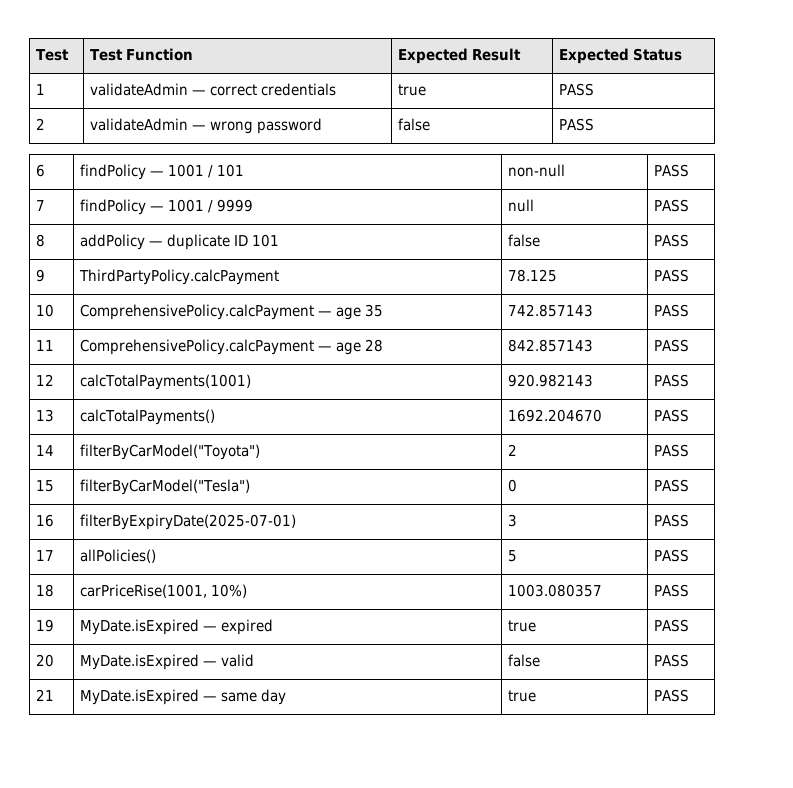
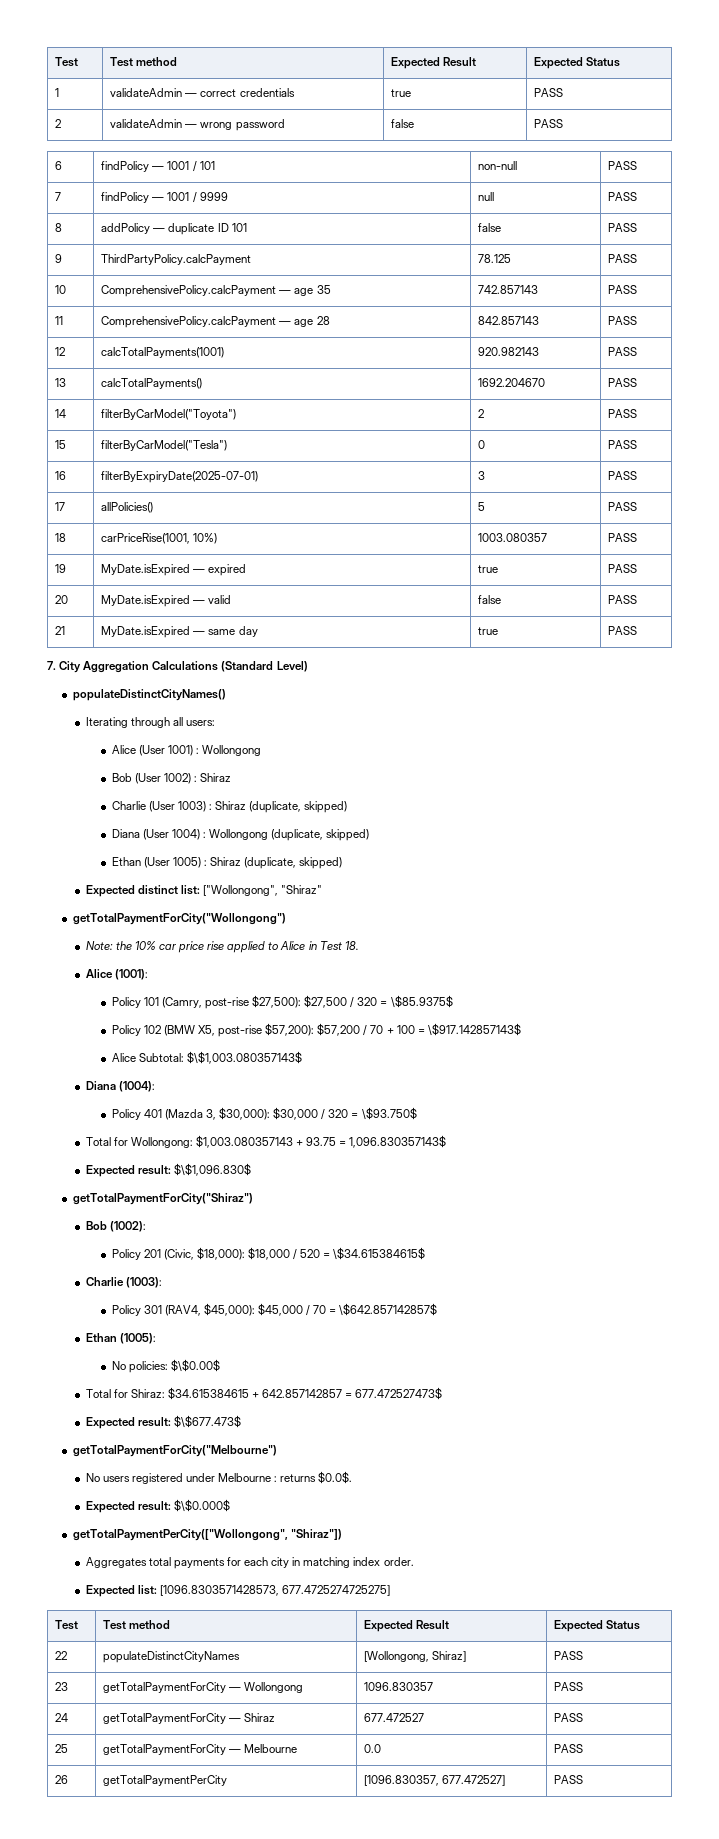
[36,49,70,61] [90,48,194,61] Test | Test Function -> [55,57,79,67] [110,57,178,67] Test | Test method
(690, 695) none -> [47,661,308,673] [72,689,226,701] [85,717,215,728] [111,745,262,756] [111,773,232,784] [111,801,348,813] [111,829,370,841] [111,857,343,869] [85,885,323,897] [72,913,286,925] [85,941,359,953] [85,969,148,980] [111,995,453,1009] [111,1023,521,1037] [111,1051,302,1064] [85,1081,155,1092] [111,1107,417,1120] [85,1135,447,1148] [85,1163,251,1177] [72,1193,253,1205] [85,1221,146,1232] [111,1247,426,1260] [85,1277,162,1288] [111,1303,438,1316] [85,1333,156,1344] [111,1359,220,1373] [85,1387,443,1400] [85,1415,241,1429] [72,1445,277,1457] [85,1471,353,1484] [85,1499,230,1513] [72,1529,342,1541] [85,1557,414,1569] [85,1585,390,1597] [55,1620,79,1630] [103,1620,171,1630] [364,1620,450,1632] [554,1620,641,1632] [55,1651,68,1660] [103,1651,241,1663] [364,1651,467,1662] [554,1651,584,1660] [55,1682,69,1691] [103,1682,304,1693] [364,1682,434,1691] [554,1682,584,1691] [55,1713,69,1722] [103,1713,276,1724] [364,1713,425,1722] [554,1713,584,1722] [55,1744,69,1753] [103,1744,298,1755] [364,1744,382,1753] [554,1744,584,1753] [55,1775,69,1784] [103,1775,228,1786] [364,1775,506,1786] [554,1775,584,1784] // 7. City Aggregation Calculations (Standard Level) // populateDistinctCityNames() // Iterating through all users: // Alice (User 1001) : Wollongong // Bob (User 1002) : Shiraz // Charlie (User 1003) : Shiraz (duplicate, skipped) // Diana (User 1004) : Wollongong (duplicate, skipped) // Ethan (User 1005) : Shiraz (duplicate, skipped) // Expected distinct list: ["Wollongong", "Shiraz" // getTotalPaymentForCity("Wollongong") // Note: the 10% car price rise applied to Alice in Test 18. // Alice (1001): // Policy 101 (Camry, post-rise $27,500): $27,500 / 320 = \$85.9375$ // Policy 102 (BMW X5, post-rise $57,200): $57,200 / 70 + 100 = \$917.142857143$ // Alice Subtotal: $\$1,003.080357143$ // Diana (1004): // Policy 401 (Mazda 3, $30,000): $30,000 / 320 = \$93.750$ // Total for Wollongong: $1,003.080357143 + 93.75 = 1,096.830357143$ // Expected result: $\$1,096.830$ // getTotalPaymentForCity("Shiraz") // Bob (1002): // Policy 201 (Civic, $18,000): $18,000 / 520 = \$34.615384615$ // Charlie (1003): // Policy 301 (RAV4, $45,000): $45,000 / 70 = \$642.857142857$ // Ethan (1005): // No policies: $\$0.00$ // Total for Shiraz: $34.615384615 + 642.857142857 = 677.472527473$ // Expected result: $\$677.473$ // getTotalPaymentForCity("Melbourne") // No users registered under Melbourne : returns $0.0$. // Expected result: $\$0.000$ // getTotalPaymentPerCity(["Wollongong", "Shiraz"]) // Aggregates total payments for each city in matching index order. // Expected list: [1096.8303571428573, 677.4725274725275] // Test | Test method | Expected Result | Expected Status // 22 | populateDistinctCityNames | [Wollongong, Shiraz] | PASS // 23 | getTotalPaymentForCity — Wollongong | 1096.830357 | PASS // 24 | getTotalPaymentForCity — Shiraz | 677.472527 | PASS // 25 | getTotalPaymentForCity — Melbourne | 0.0 | PASS // 26 | getTotalPaymentPerCity | [1096.830357, 677.472527] | PASS

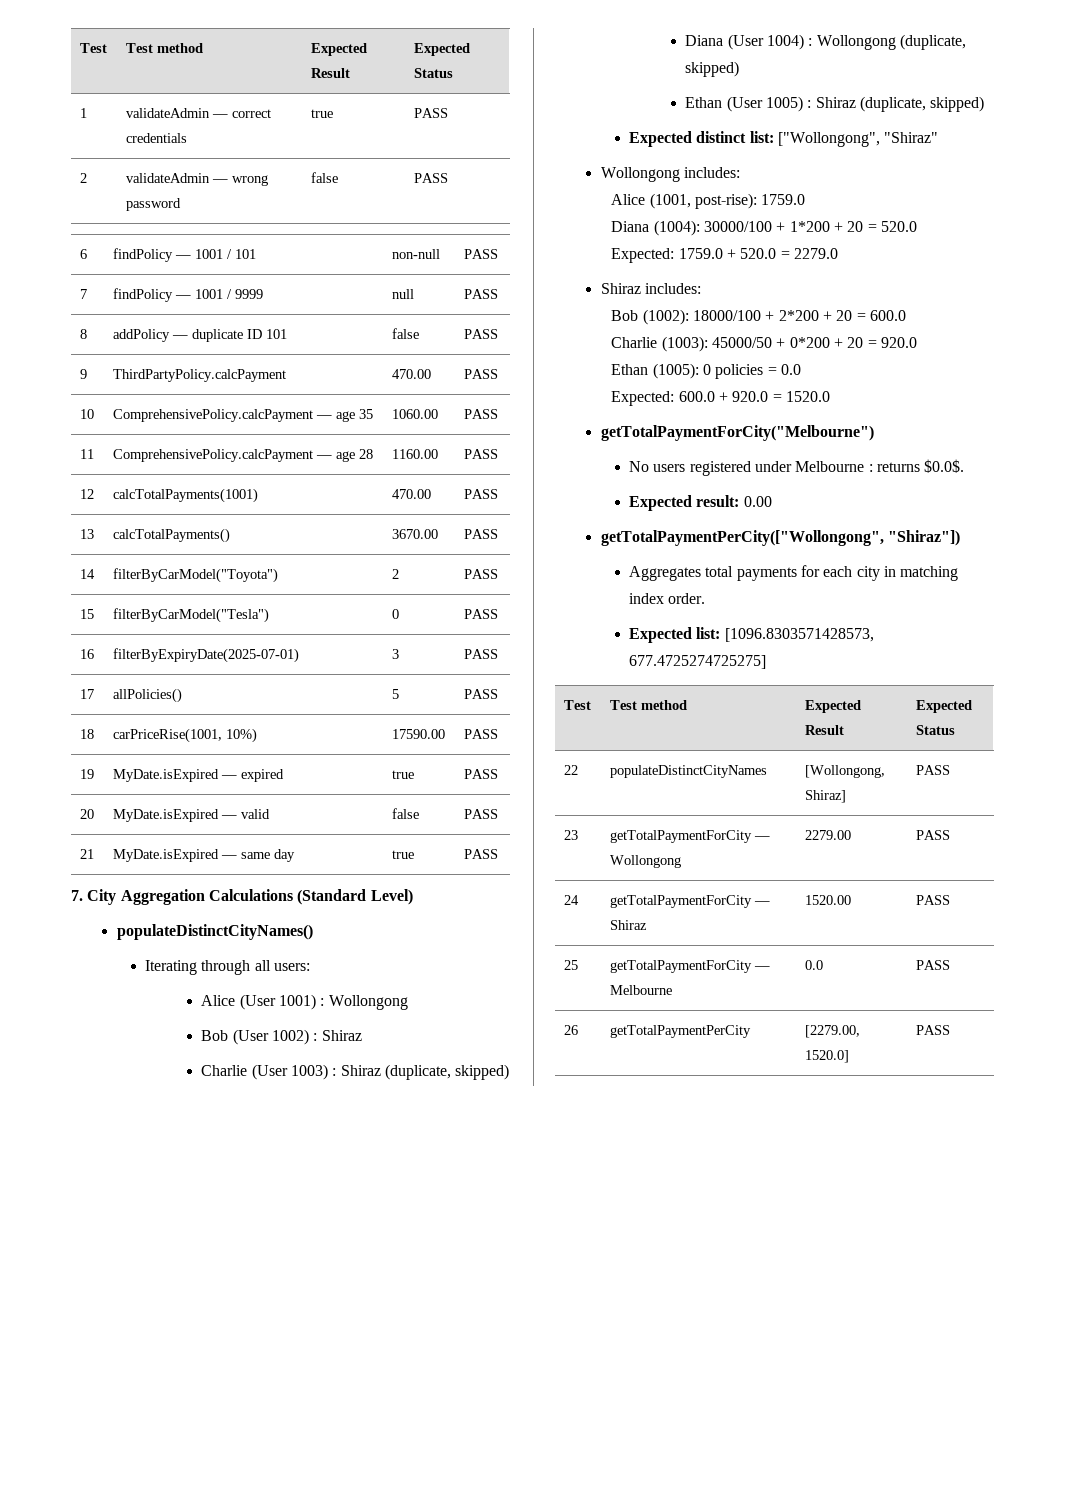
[478,254,512,263] 78.125 -> [392,369,432,379] 470.00
[478,285,539,294] 742.857143 -> [392,409,439,419] 1060.00
[478,316,540,325] 842.857143 -> [392,449,439,459] 1160.00
[478,347,540,356] 920.982143 -> [392,489,432,499] 470.00
[478,378,546,387] 1692.204670 -> [392,529,439,539] 3670.00
[478,533,548,542] 1003.080357 -> [392,729,446,739] 17590.00
[72,913,286,925] [85,941,359,953] [85,969,148,980] [111,995,453,1009] [111,1023,521,1037] [111,1051,302,1064] [85,1081,155,1092] [111,1107,417,1120] [85,1135,447,1148] [85,1163,251,1177] [72,1193,253,1205] [85,1221,146,1232] [111,1247,426,1260] [85,1277,162,1288] [111,1303,438,1316] [85,1333,156,1344] [111,1359,220,1373] [85,1387,443,1400] [85,1415,241,1429] getTotalPaymentForCity("Wollongong") // Note: the 10% car price rise applied to Alice in Test 18. // Alice (1001): // Policy 101 (Camry, post-rise $27,500): $27,500 / 320 = \$85.9375$ // Policy 102 (BMW X5, post-rise $57,200): $57,200 / 70 + 100 = \$917.142857143$ // Alice Subtotal: $\$1,003.080357143$ // Diana (1004): // Policy 401 (Mazda 3, $30,000): $30,000 / 320 = \$93.750$ // Total for Wollongong: $1,003.080357143 + 93.75 = 1,096.830357143$ // Expected result: $\$1,096.830$ // getTotalPaymentForCity("Shiraz") // Bob (1002): // Policy 201 (Civic, $18,000): $18,000 / 520 = \$34.615384615$ // Charlie (1003): // Policy 301 (RAV4, $45,000): $45,000 / 70 = \$642.857142857$ // Ethan (1005): // No policies: $\$0.00$ // Total for Shiraz: $34.615384615 + 642.857142857 = 677.472527473$ // Expected result: $\$677.473$ -> [600,167,741,182] [611,193,806,209] [611,220,917,236] [611,248,838,263] [600,283,702,294] [611,309,906,325] [611,336,917,352] [611,363,801,379] [611,391,830,406] Wollongong includes: // Alice (1001, post-rise): 1759.0 // Diana (1004): 30000/100 + 1*200 + 20 = 520.0 // Expected: 1759.0 + 520.0 = 2279.0 // Shiraz includes: // Bob (1002): 18000/100 + 2*200 + 20 = 600.0 // Charlie (1003): 45000/50 + 0*200 + 20 = 920.0 // Ethan (1005): 0 policies = 0.0 // Expected: 600.0 + 920.0 = 1520.0
[173,1499,230,1512] $\$0.000$ -> [743,496,772,507] 0.00
[364,1682,434,1691] 1096.830357 -> [805,830,852,840] 2279.00
[364,1713,425,1722] 677.472527 -> [805,895,852,905] 1520.00
[364,1775,506,1786] [1096.830357, 677.472527] -> [805,1025,861,1038] [805,1050,850,1063] [2279.00, 1520.0]

